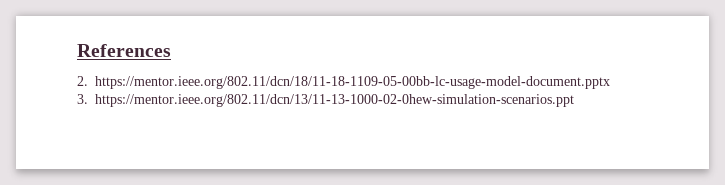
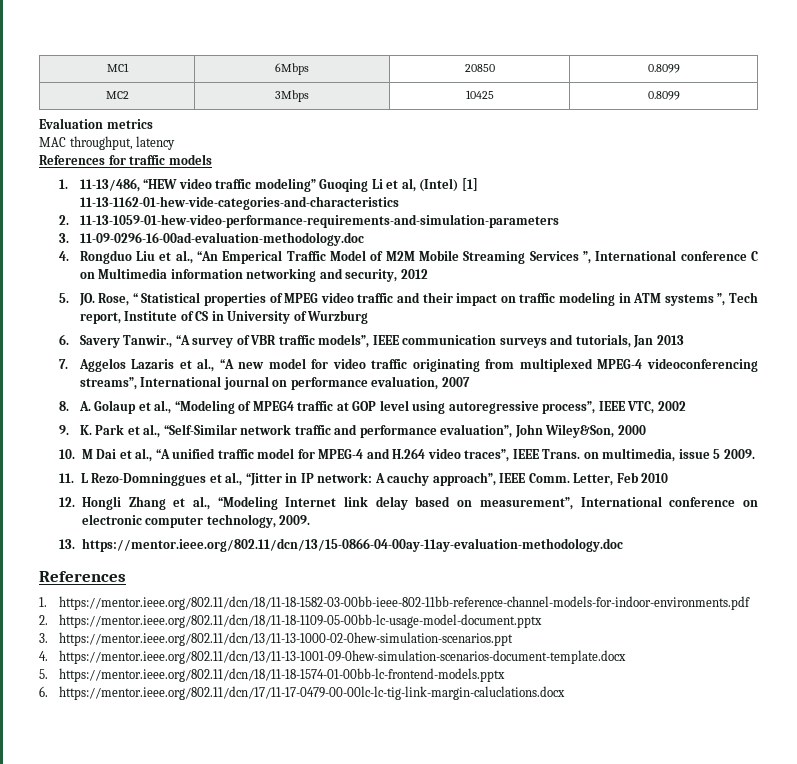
[77,44,171,57] [77,76,610,89] [77,94,574,107] References // 2. https://mentor.ieee.org/802.11/dcn/18/11-18-1109-05-00bb-lc-usage-model-document.pptx // 3. https://mentor.ieee.org/802.11/dcn/13/11-13-1000-02-0hew-simulation-scenarios.ppt -> [106,63,129,72] [275,63,309,75] [464,64,495,72] [647,64,680,73] [105,91,129,99] [275,90,309,102] [465,90,494,99] [647,91,680,100] [39,118,153,129] [39,136,176,150] [39,154,212,165] [59,178,478,192] [79,196,399,210] [59,214,559,228] [59,232,364,246] [59,250,759,264] [79,268,428,282] [59,292,758,306] [79,310,369,324] [59,334,684,348] [59,358,758,372] [79,376,470,390] [59,400,686,414] [59,424,646,438] [59,448,755,462] [59,472,669,486] [59,496,759,510] [81,514,311,528] [59,538,623,552] [39,571,126,582] [39,596,751,610] [39,614,543,628] [39,632,514,646] [39,650,627,664] [39,668,506,682] [39,686,566,700] MC1 | 6Mbps | 20850 | 0.8099 // MC2 | 3Mbps | 10425 | 0.8099 // Evaluation metrics // MAC throughput, latency // References for traffic models // 1. 11-13/486, “HEW video traffic modeling” Guoqing Li et al, (Intel) [1] 11-13-1162-01-hew-vide-categories-and-characteristics // 2. 11-13-1059-01-hew-video-performance-requirements-and-simulation-parameters // 3. 11-09-0296-16-00ad-evaluation-methodology.doc // 4. Rongduo Liu et al., “An Emperical Traffic Model of M2M Mobile Streaming Services ”, International conference C on Multimedia information networking and security, 2012 // 5. JO. Rose, “ Statistical properties of MPEG video traffic and their impact on traffic modeling in ATM systems ”, Tech report, Institute of CS in University of Wurzburg // 6. Savery Tanwir., “A survey of VBR traffic models”, IEEE communication surveys and tutorials, Jan 2013 // 7. Aggelos Lazaris et al., “A new model for video traffic originating from multiplexed MPEG-4 videoconferencing streams”, International journal on performance evaluation, 2007 // 8. A. Golaup et al., “Modeling of MPEG4 traffic at GOP level using autoregressive process”, IEEE VTC, 2002 // 9. K. Park et al., “Self-Similar network traffic and performance evaluation”, John Wiley&Son, 2000 // 10. M Dai et al., “A unified traffic model for MPEG-4 and H.264 video traces”, IEEE Trans. on multimedia, issue 5 2009. // 11. L Rezo-Domninggues et al., “Jitter in IP network: A cauchy approach”, IEEE Comm. Letter, Feb 2010 // 12. Hongli Zhang et al., “Modeling Internet link delay based on measurement”, International conference on electronic computer technology, 2009. // 13. https://mentor.ieee.org/802.11/dcn/13/15-0866-04-00ay-11ay-evaluation-methodology.doc // References // 1. https://mentor.ieee.org/802.11/dcn/18/11-18-1582-03-00bb-ieee-802-11bb-reference-channel-models-for-indoor-environments.pdf // 2. https://mentor.ieee.org/802.11/dcn/18/11-18-1109-05-00bb-lc-usage-model-document.pptx // 3. https://mentor.ieee.org/802.11/dcn/13/11-13-1000-02-0hew-simulation-scenarios.ppt // 4. https://mentor.ieee.org/802.11/dcn/13/11-13-1001-09-0hew-simulation-scenarios-document-template.docx // 5. https://mentor.ieee.org/802.11/dcn/18/11-18-1574-01-00bb-lc-frontend-models.pptx // 6. https://mentor.ieee.org/802.11/dcn/17/11-17-0479-00-00lc-lc-tig-link-margin-caluclations.docx

